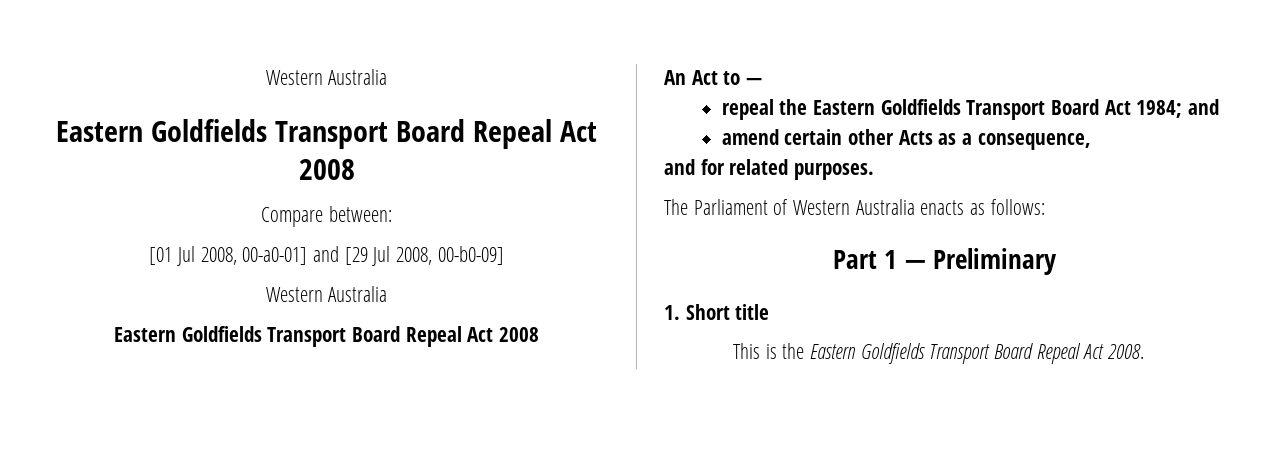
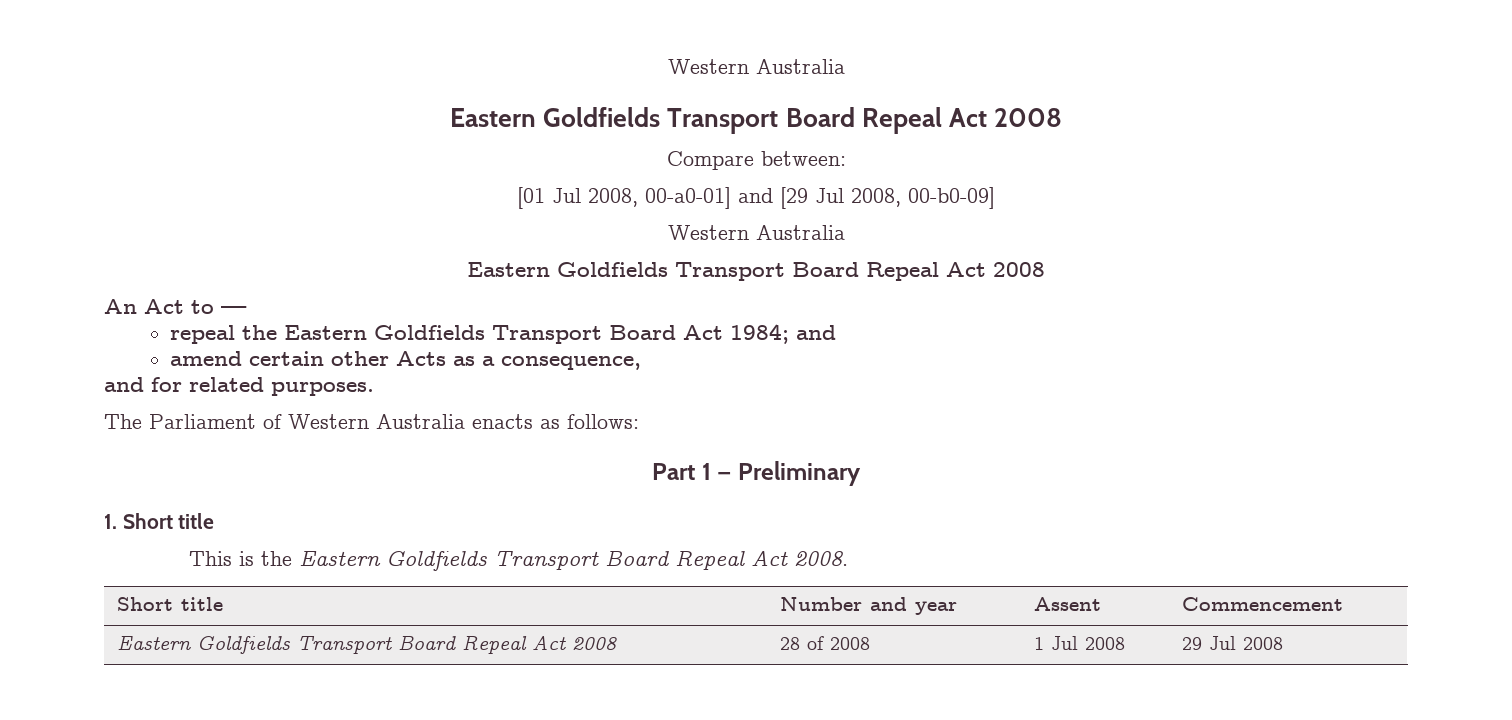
(1144, 351) none -> [116,597,223,611] [779,597,957,615] [1033,597,1101,611] [1181,597,1343,611] [116,635,617,654] [779,636,870,650] [1033,636,1125,650] [1181,636,1283,650] // Short title | Number and year | Assent | Commencement // Eastern Goldfields Transport Board Repeal Act 2008 | 28 of 2008 | 1 Jul 2008 | 29 Jul 2008

